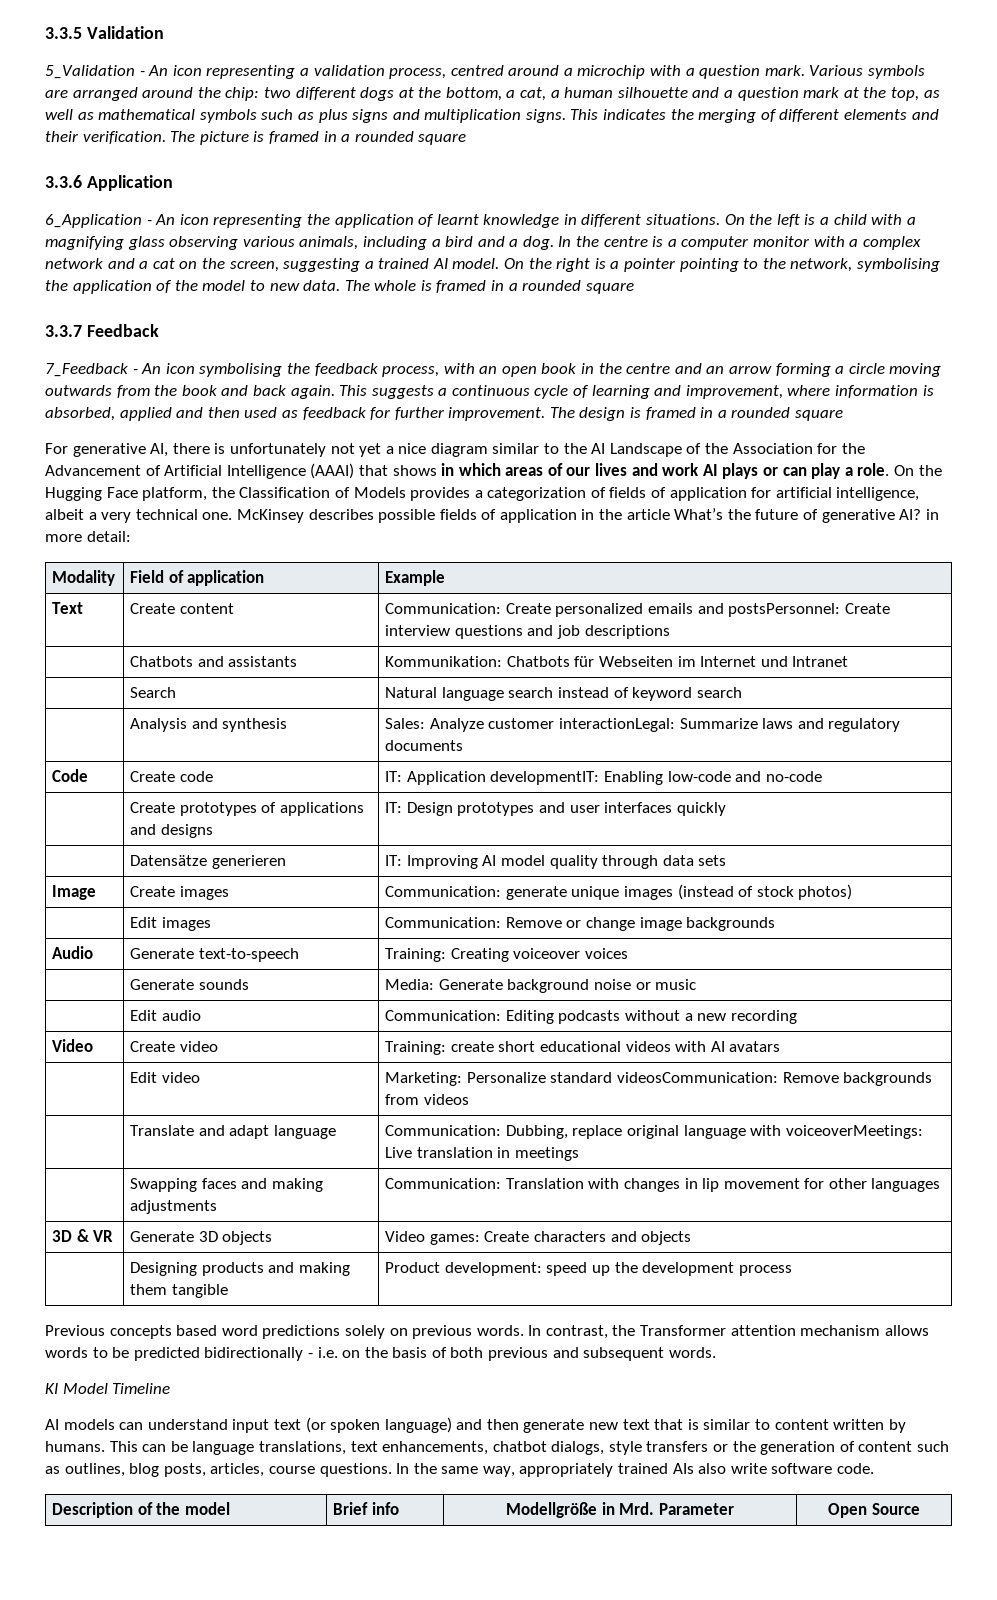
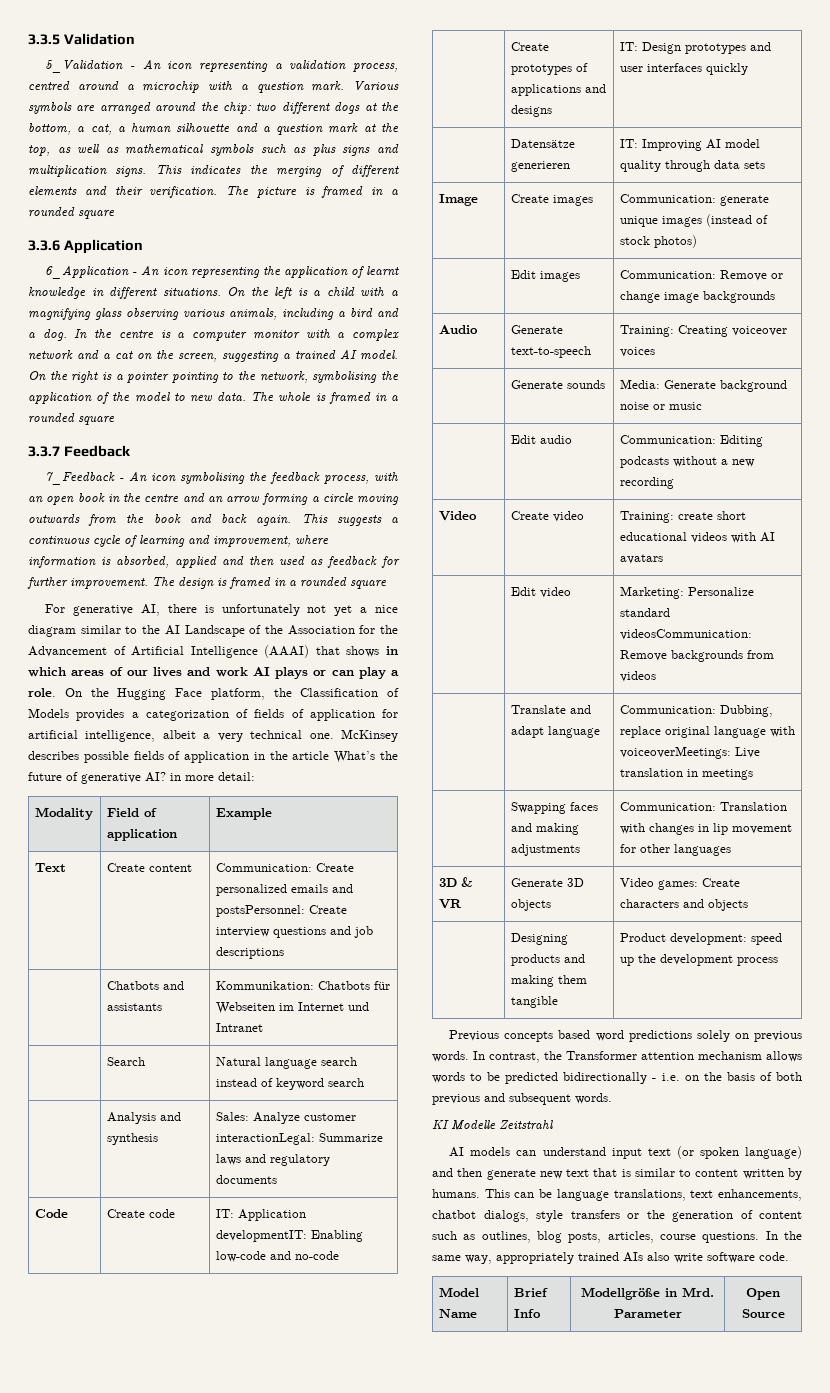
[62,1383,171,1394] Model Timeline -> [451,1120,553,1131] Modelle Zeitstrahl
[52,1502,230,1518] Description of the model -> [438,1287,479,1297] [438,1309,477,1318] Model Name
[371,1502,399,1515] info -> [513,1309,541,1318] Info

